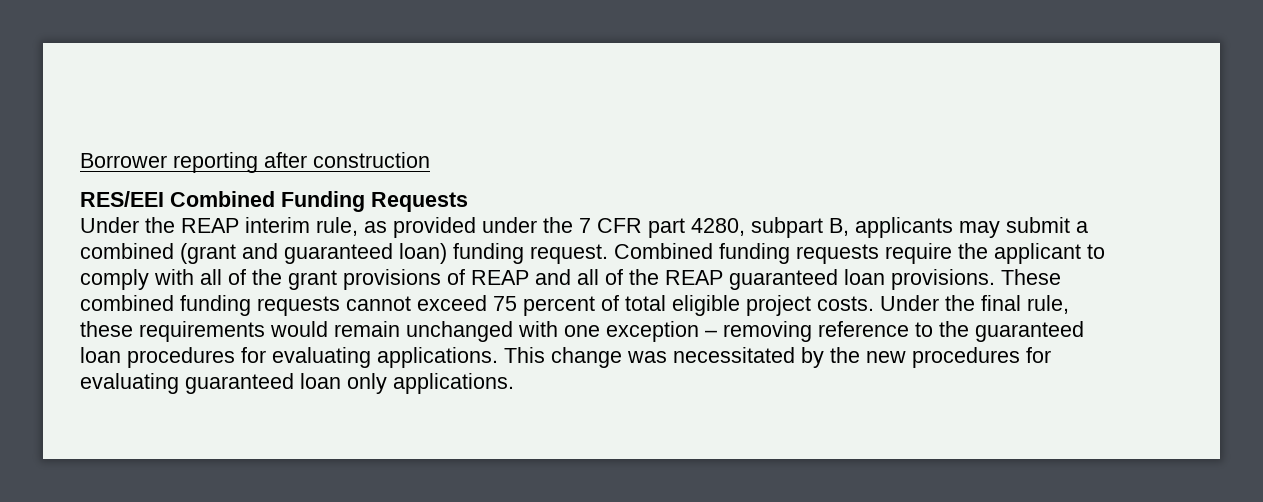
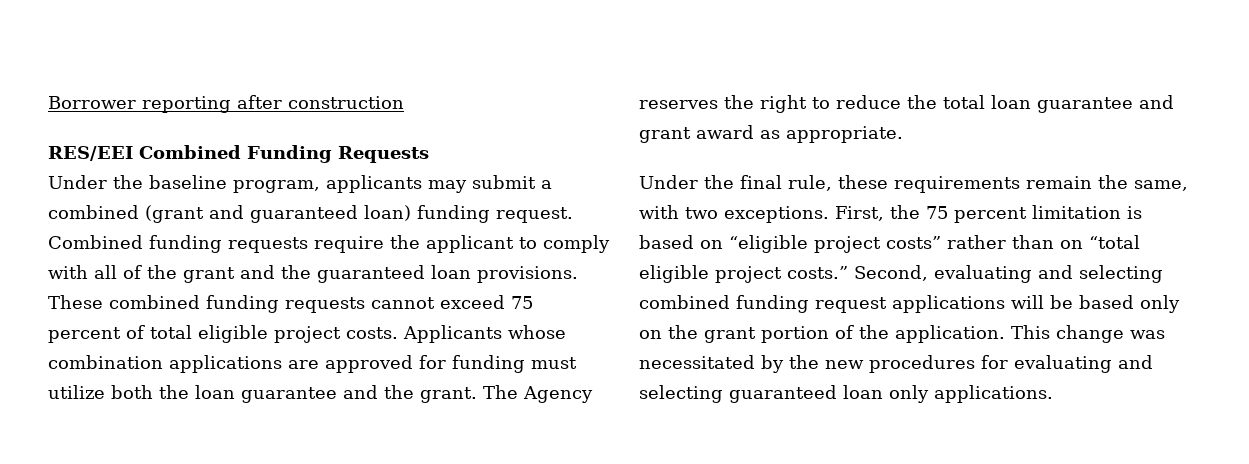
[181,217,849,238] REAP interim rule, as provided under the 7 CFR part 4280, subpart B, -> [149,175,320,193] baseline program,
[343,269,723,290] provisions of REAP and all of the REAP -> [240,265,311,279] and the
(874, 303) none -> [403,325,566,343] [48,355,577,373] [48,385,593,403] [639,95,1174,113] [639,125,903,143] Applicants whose combination applications are approved for funding must utilize both the loan guarantee and the grant. The Agency reserves the right to reduce the total loan guarantee and grant award as appropriate. //
[270,321,1084,342] [80,347,498,368] would remain unchanged with one exception – removing reference to the guaranteed loan procedures for evaluating applications. -> [1026,175,1188,191] [639,205,1142,223] [639,235,1140,253] [639,265,1163,283] [639,295,1180,313] [639,325,1005,343] remain the same, with two exceptions. First, the 75 percent limitation is based on “eligible project costs” rather than on “total eligible project costs.” Second, evaluating and selecting combined funding request applications will be based only on the grant portion of the application.
(179, 383) none -> [1118,355,1153,369] [639,385,723,403] and selecting

